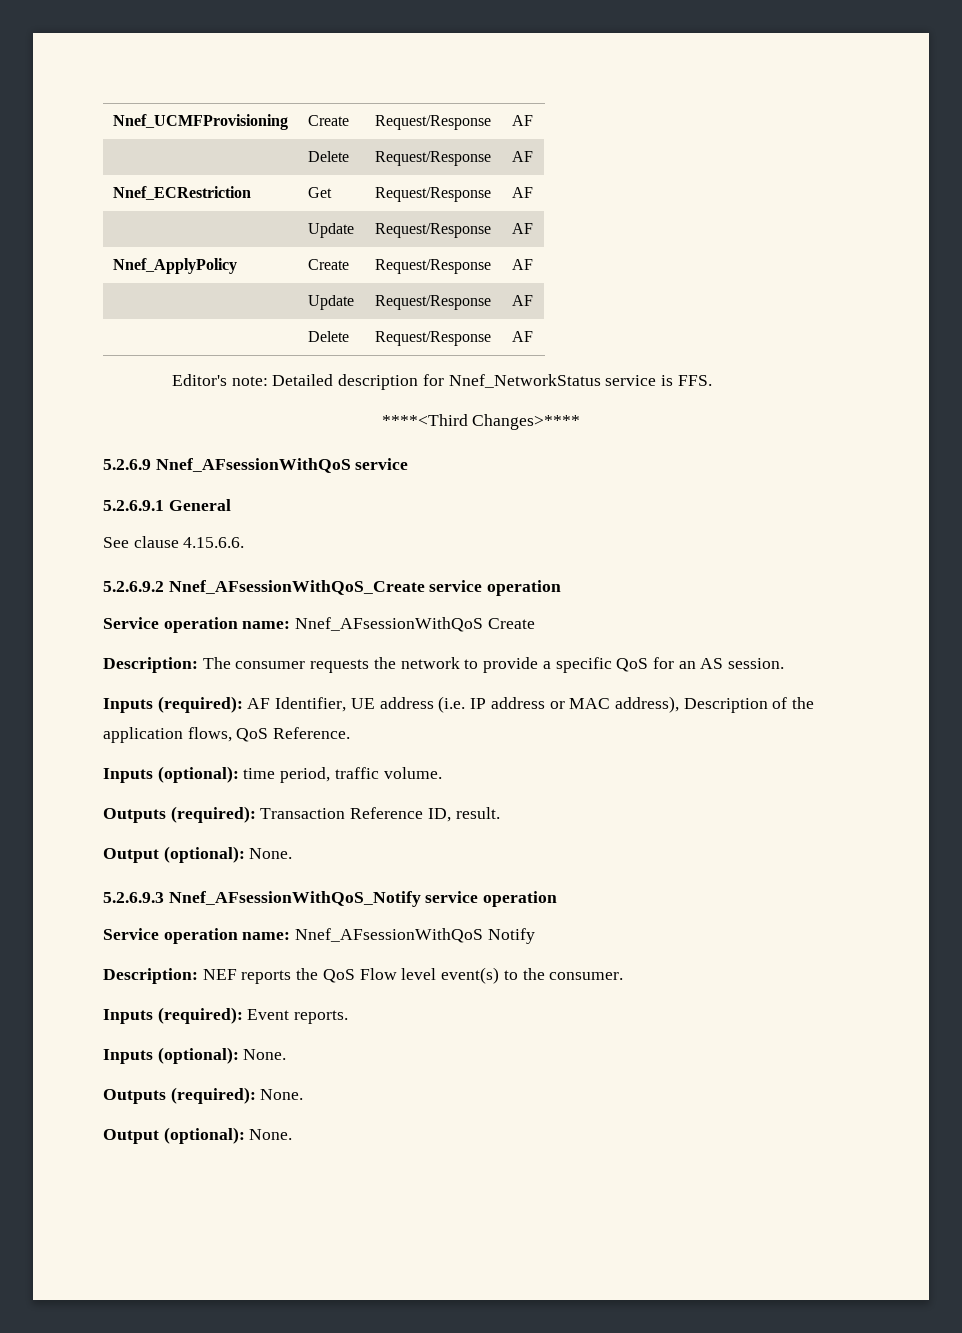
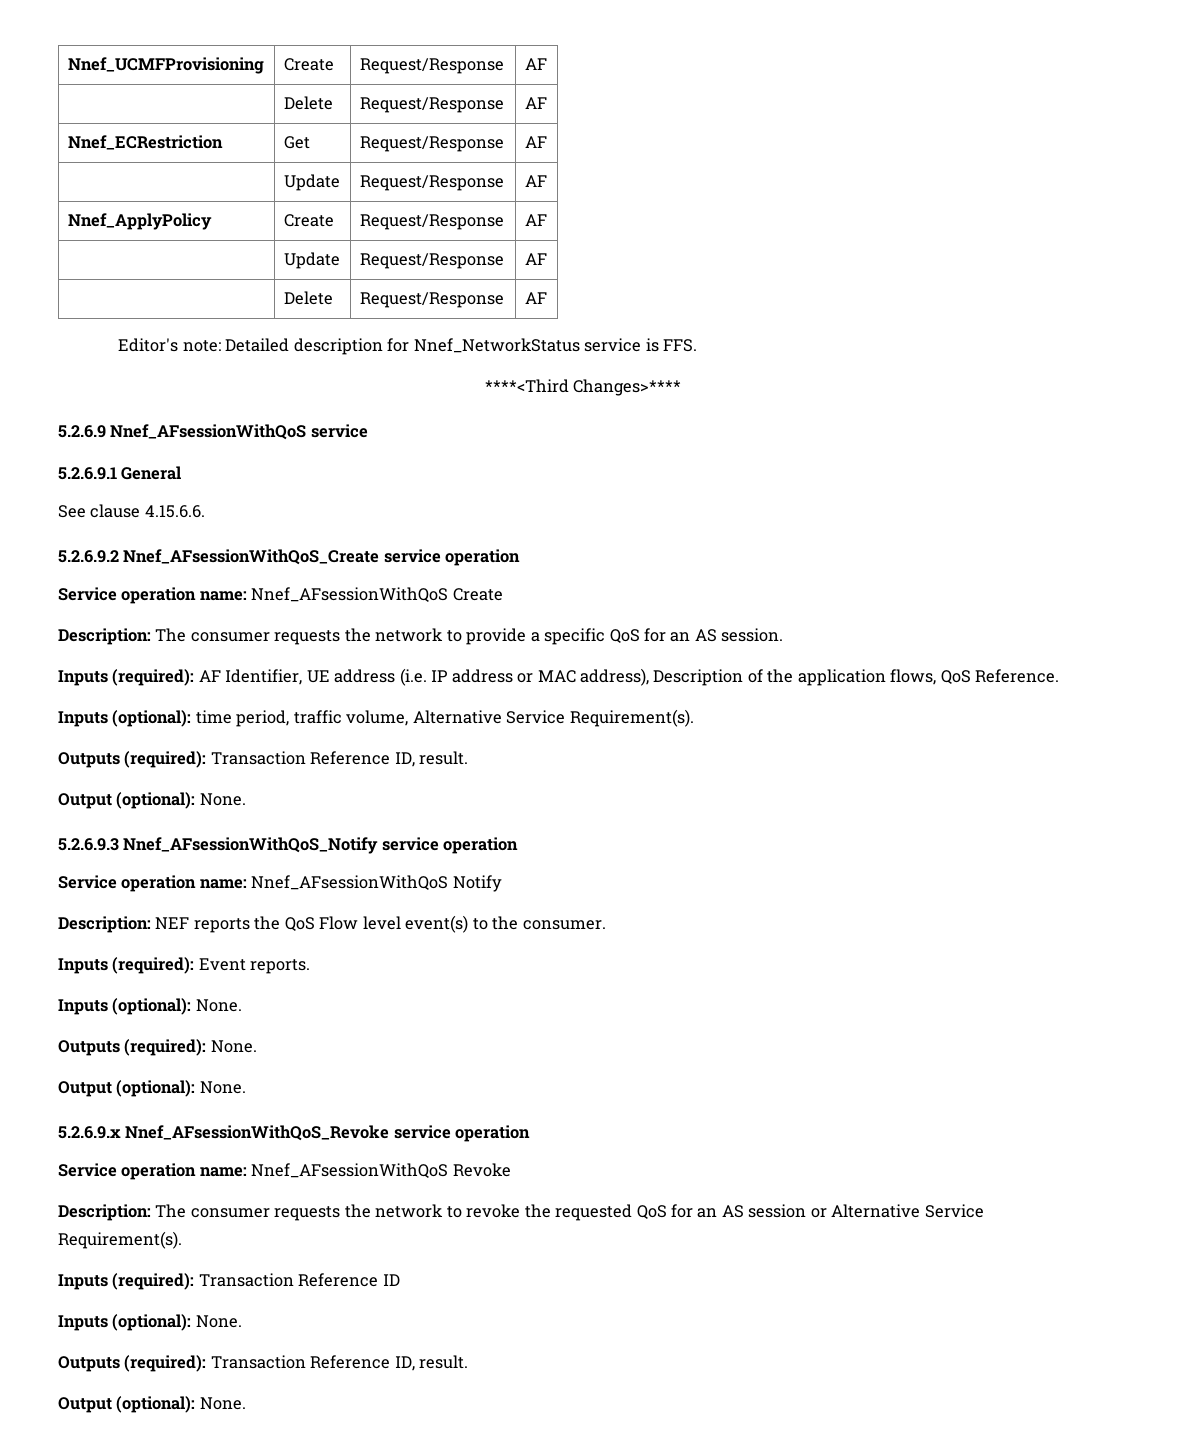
[383,767,442,779] volume. -> [346,709,694,727] volume, Alternative Service Requirement(s).
(293, 1134) none -> [58,1125,531,1142] [58,1163,511,1180] [58,1204,984,1221] [58,1231,182,1249] [58,1273,400,1290] [58,1314,242,1331] [58,1355,469,1372] [58,1396,246,1413] // 5.2.6.9.x Nnef_AFsessionWithQoS_Revoke service operation // Service operation name: Nnef_AFsessionWithQoS Revoke // Description: The consumer requests the network to revoke the requested QoS for an AS session or Alternative Service Requirement(s). // Inputs (required): Transaction Reference ID // Inputs (optional): None. // Outputs (required): Transaction Reference ID, result. // Output (optional): None.

